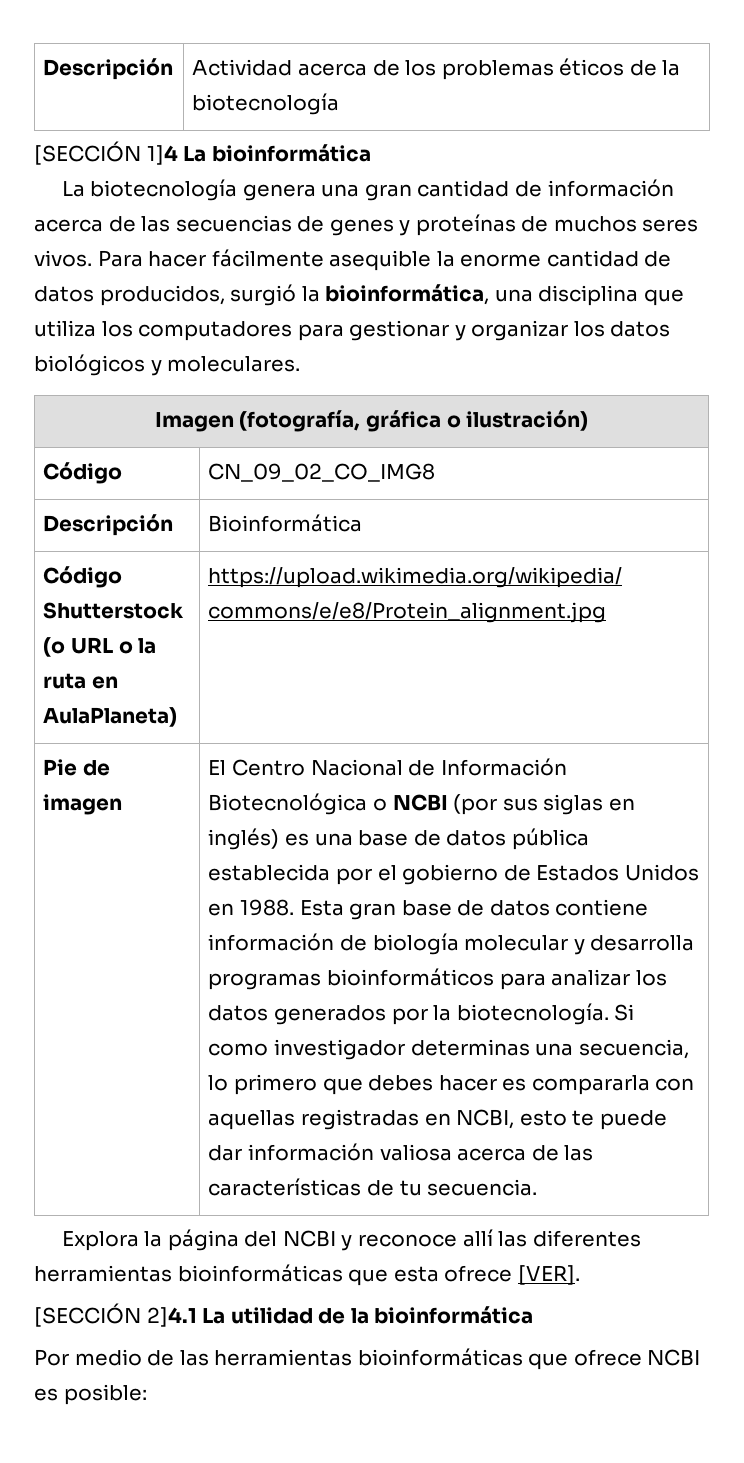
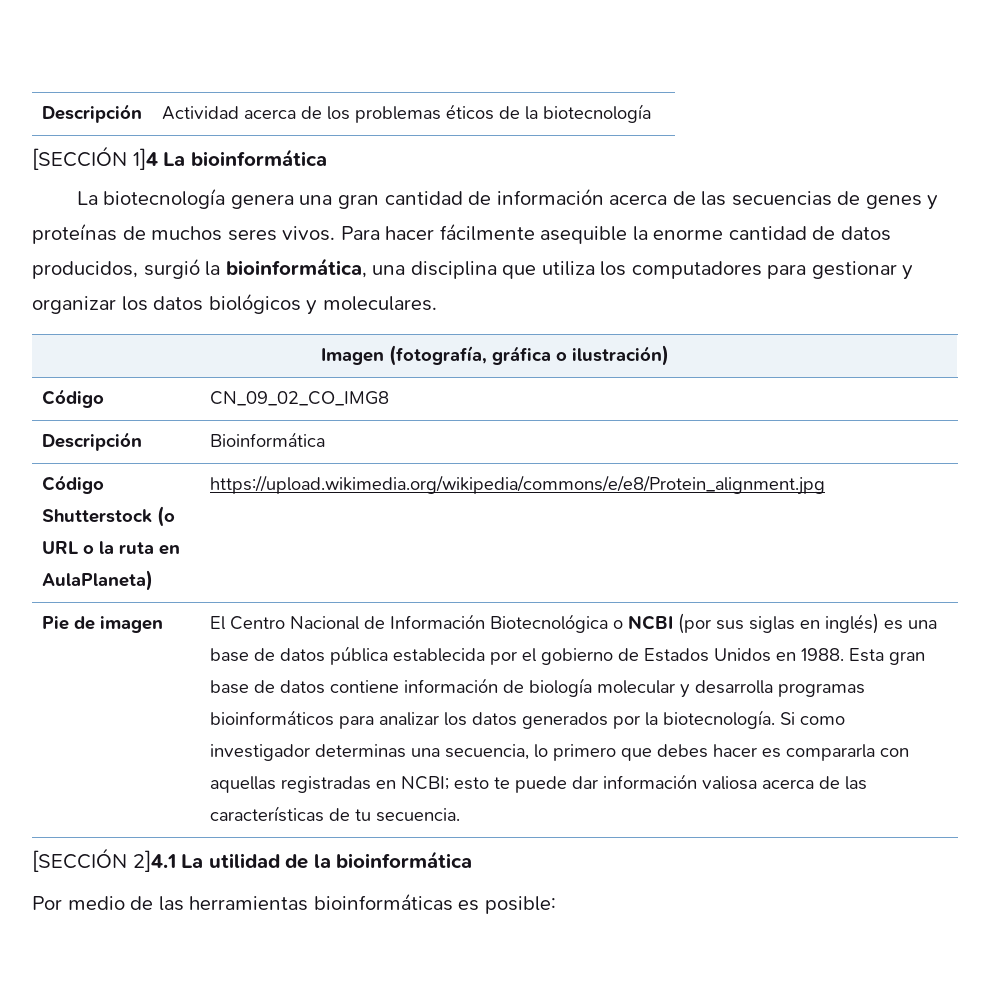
[456,1109,515,1129] NCBI, -> [400,776,449,790] NCBI;
[61,1229,641,1251] [34,1264,580,1286] // Explora la página del NCBI y reconoce allí las diferentes herramientas bioinformáticas que esta ofrece [VER]. -> (460, 815) none
[528,1349,701,1370] que ofrece NCBI -> (453, 902) none

